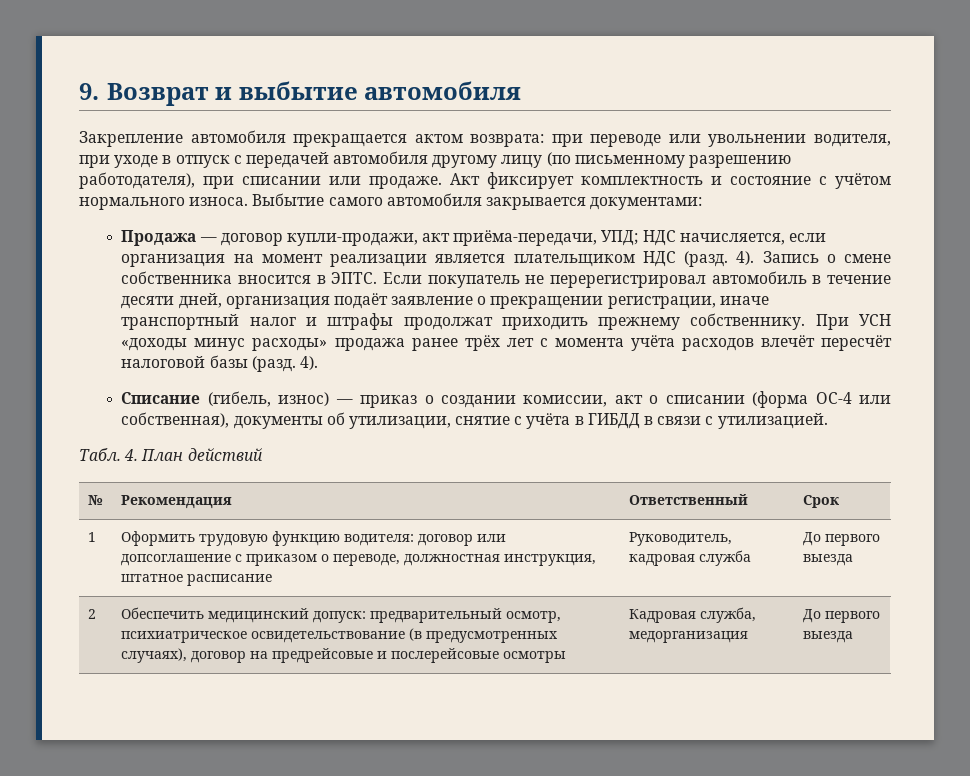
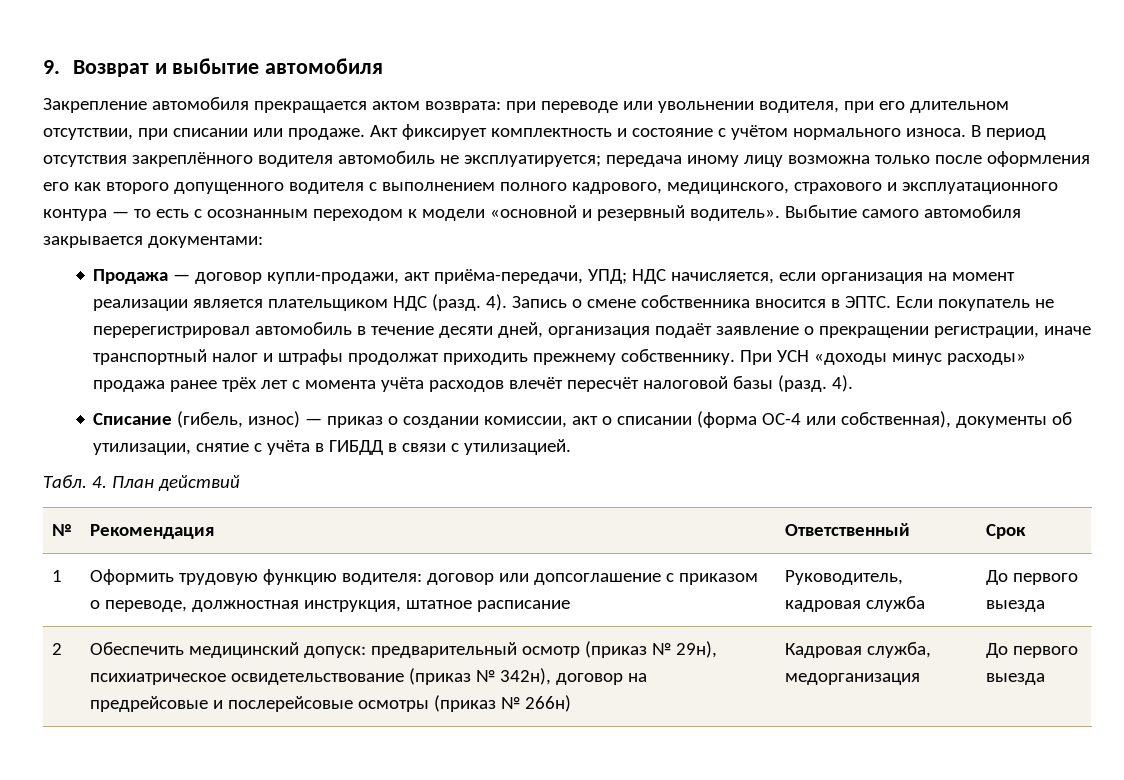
[114,151,792,168] [79,172,195,189] уходе в отпуск с передачей автомобиля другому лицу (по письменному разрешению работодателя), -> [878,101,1009,113] [43,128,133,140] его длительном отсутствии,
(249, 201) none -> [970,125,1046,140] [43,151,1090,167] [43,182,1058,194] [43,205,780,221] В период отсутствия закреплённого водителя автомобиль не эксплуатируется; передача иному лицу возможна только после оформления его как второго допущенного водителя с выполнением полного кадрового, медицинского, страхового и эксплуатационного контура — то есть с осознанным переходом к модели «основной и резервный водитель».
[506,611,562,623] [121,628,559,643] [121,648,188,663] осмотр, психиатрическое освидетельствование (в предусмотренных случаях), -> [521,641,717,658] [89,668,551,685] осмотр (приказ № 29н), психиатрическое освидетельствование (приказ № 342н),
(567, 657) none -> [433,695,571,712] (приказ № 266н)

